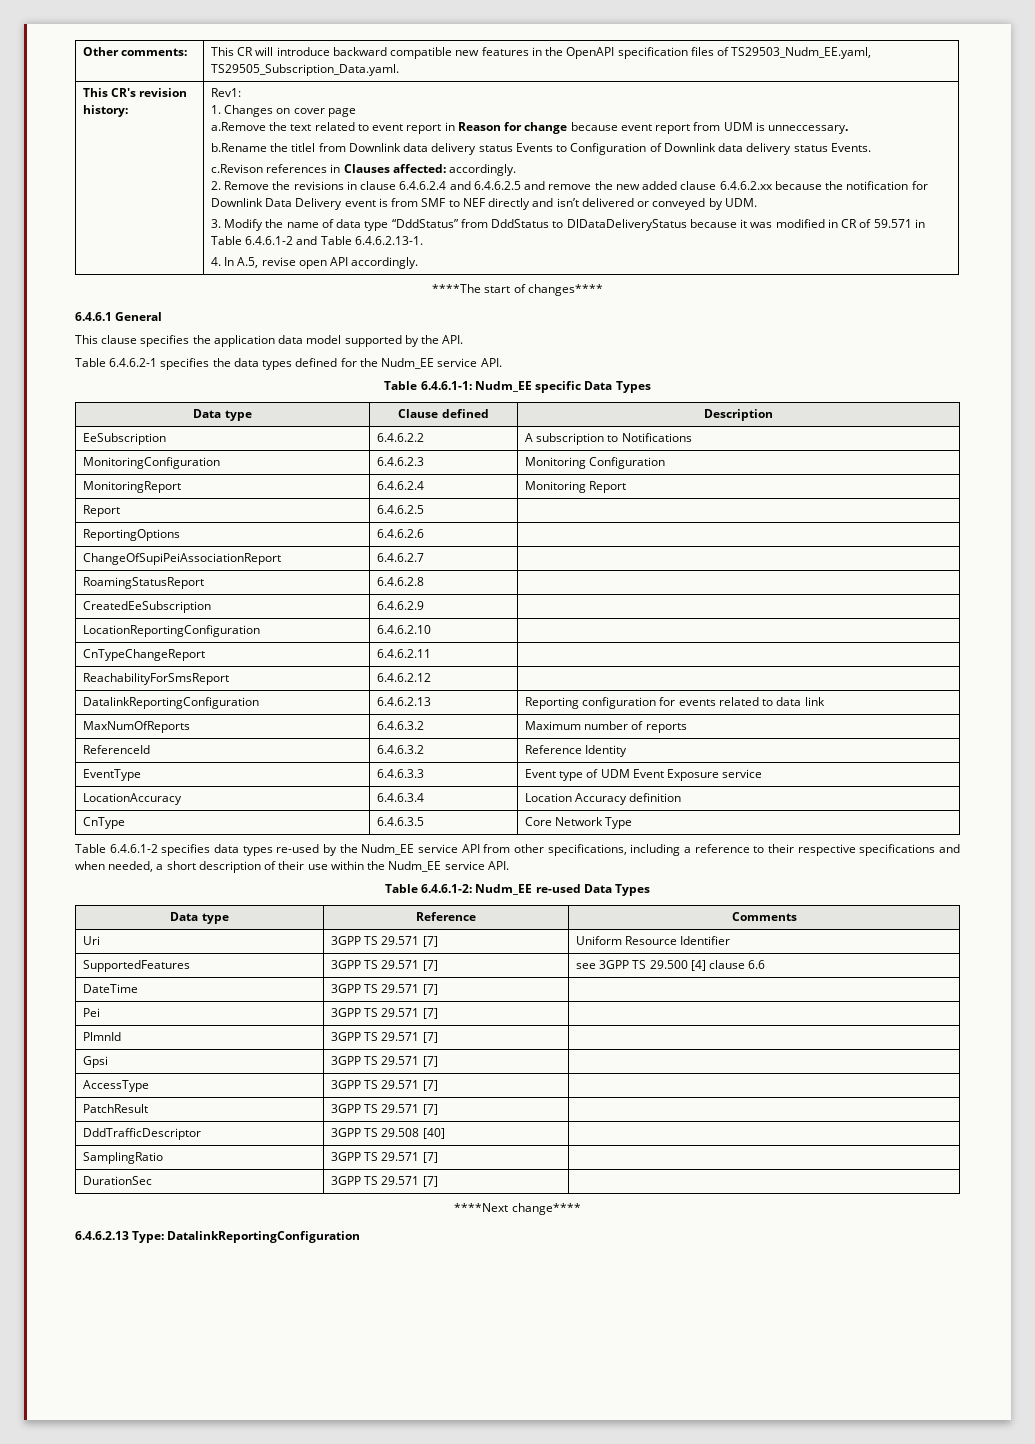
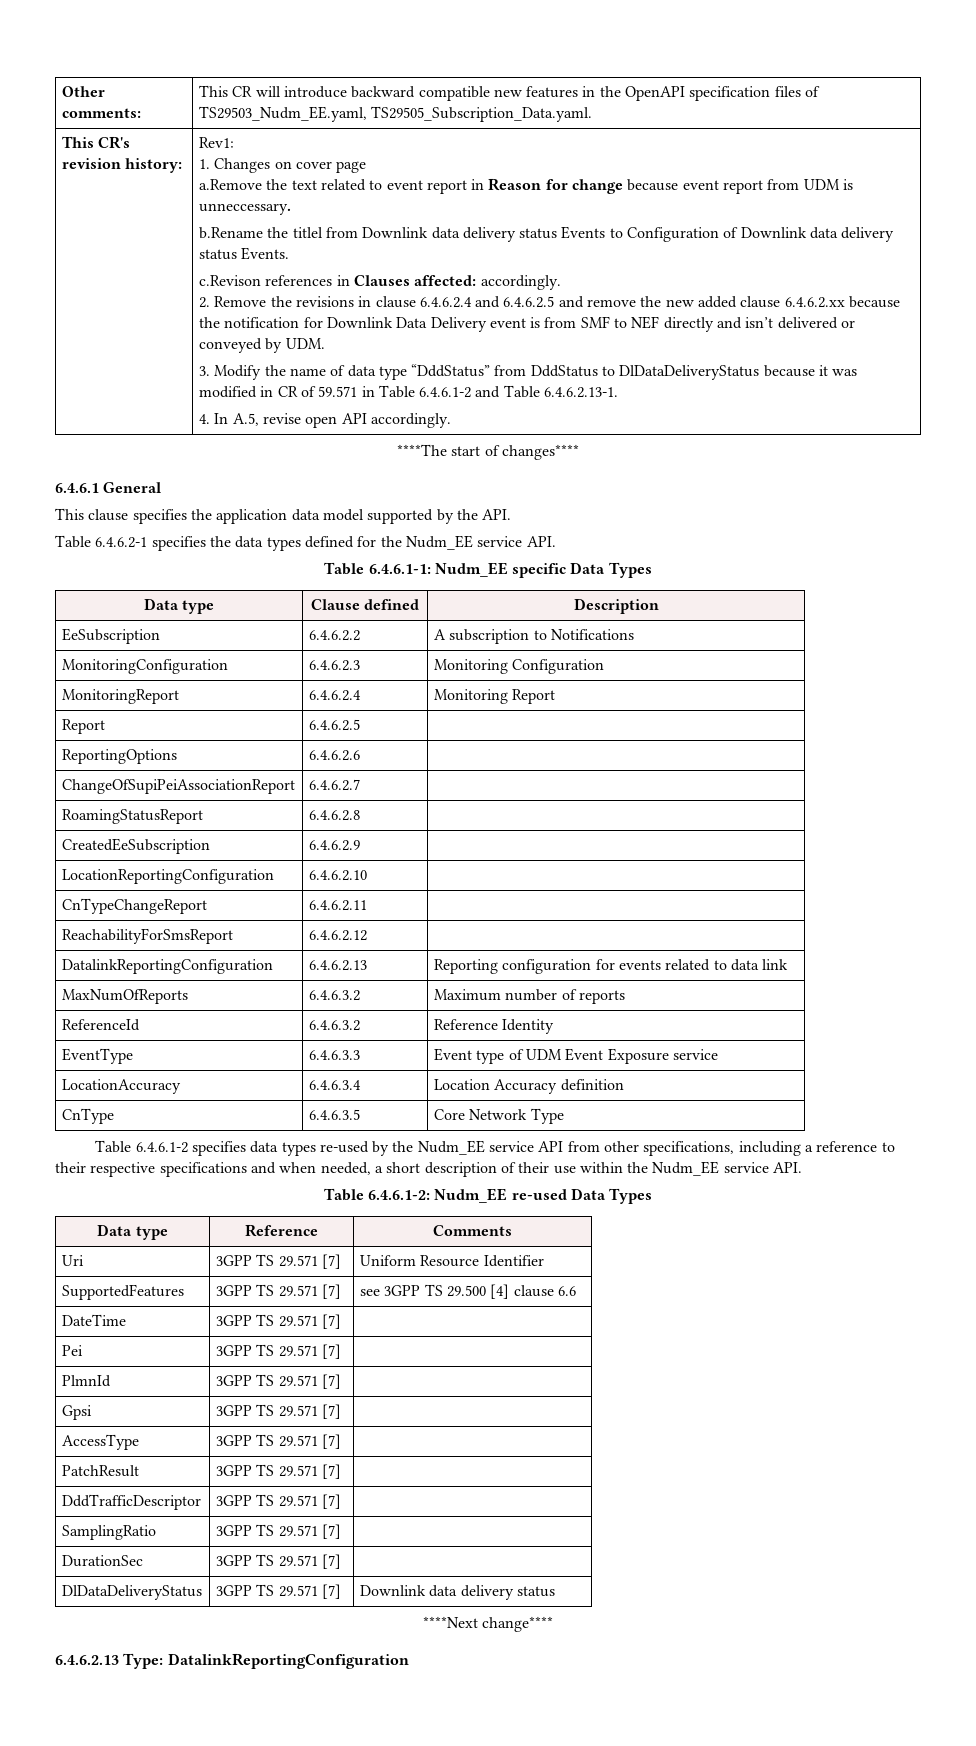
[381,1128,445,1139] 29.508 [40] -> [278,1494,341,1509] 29.571 [7]
(438, 1181) none -> [61,1585,202,1600] [215,1584,341,1599] [359,1585,555,1600] // DlDataDeliveryStatus | 3GPP TS 29.571 [7] | Downlink data delivery status

